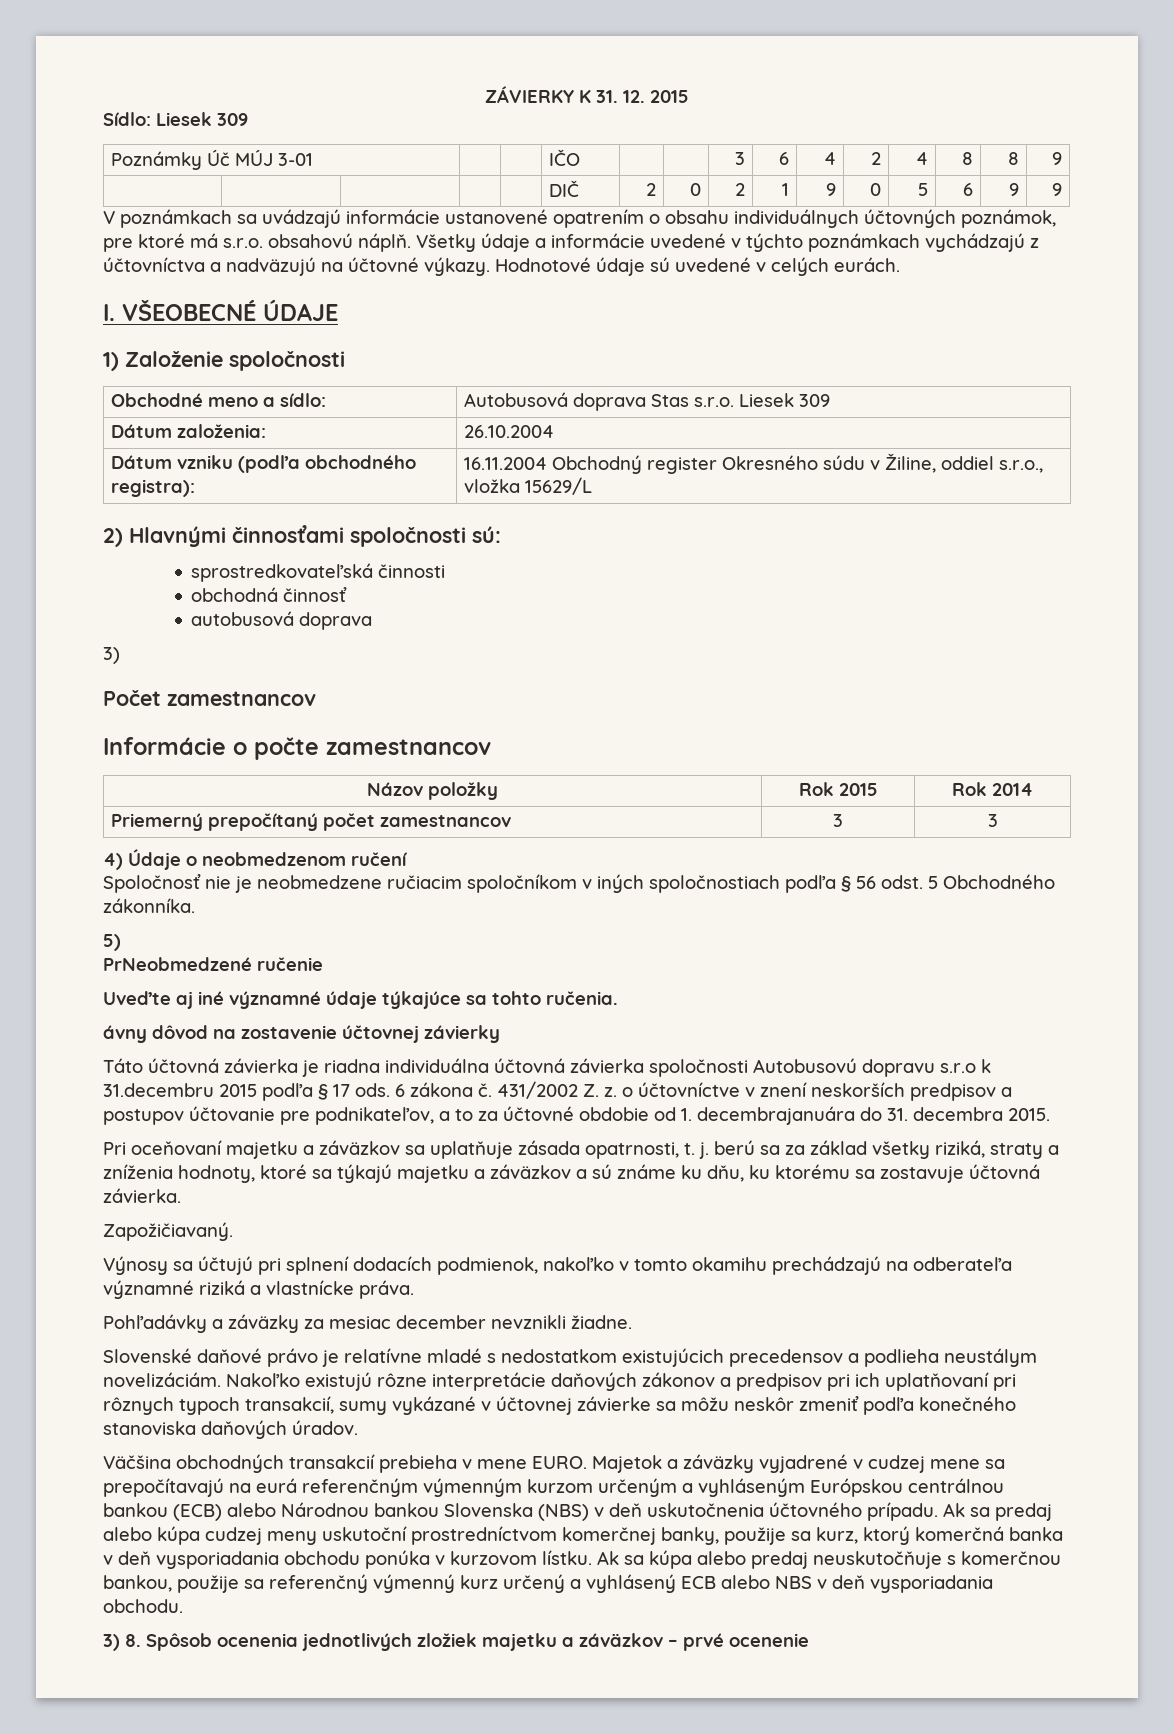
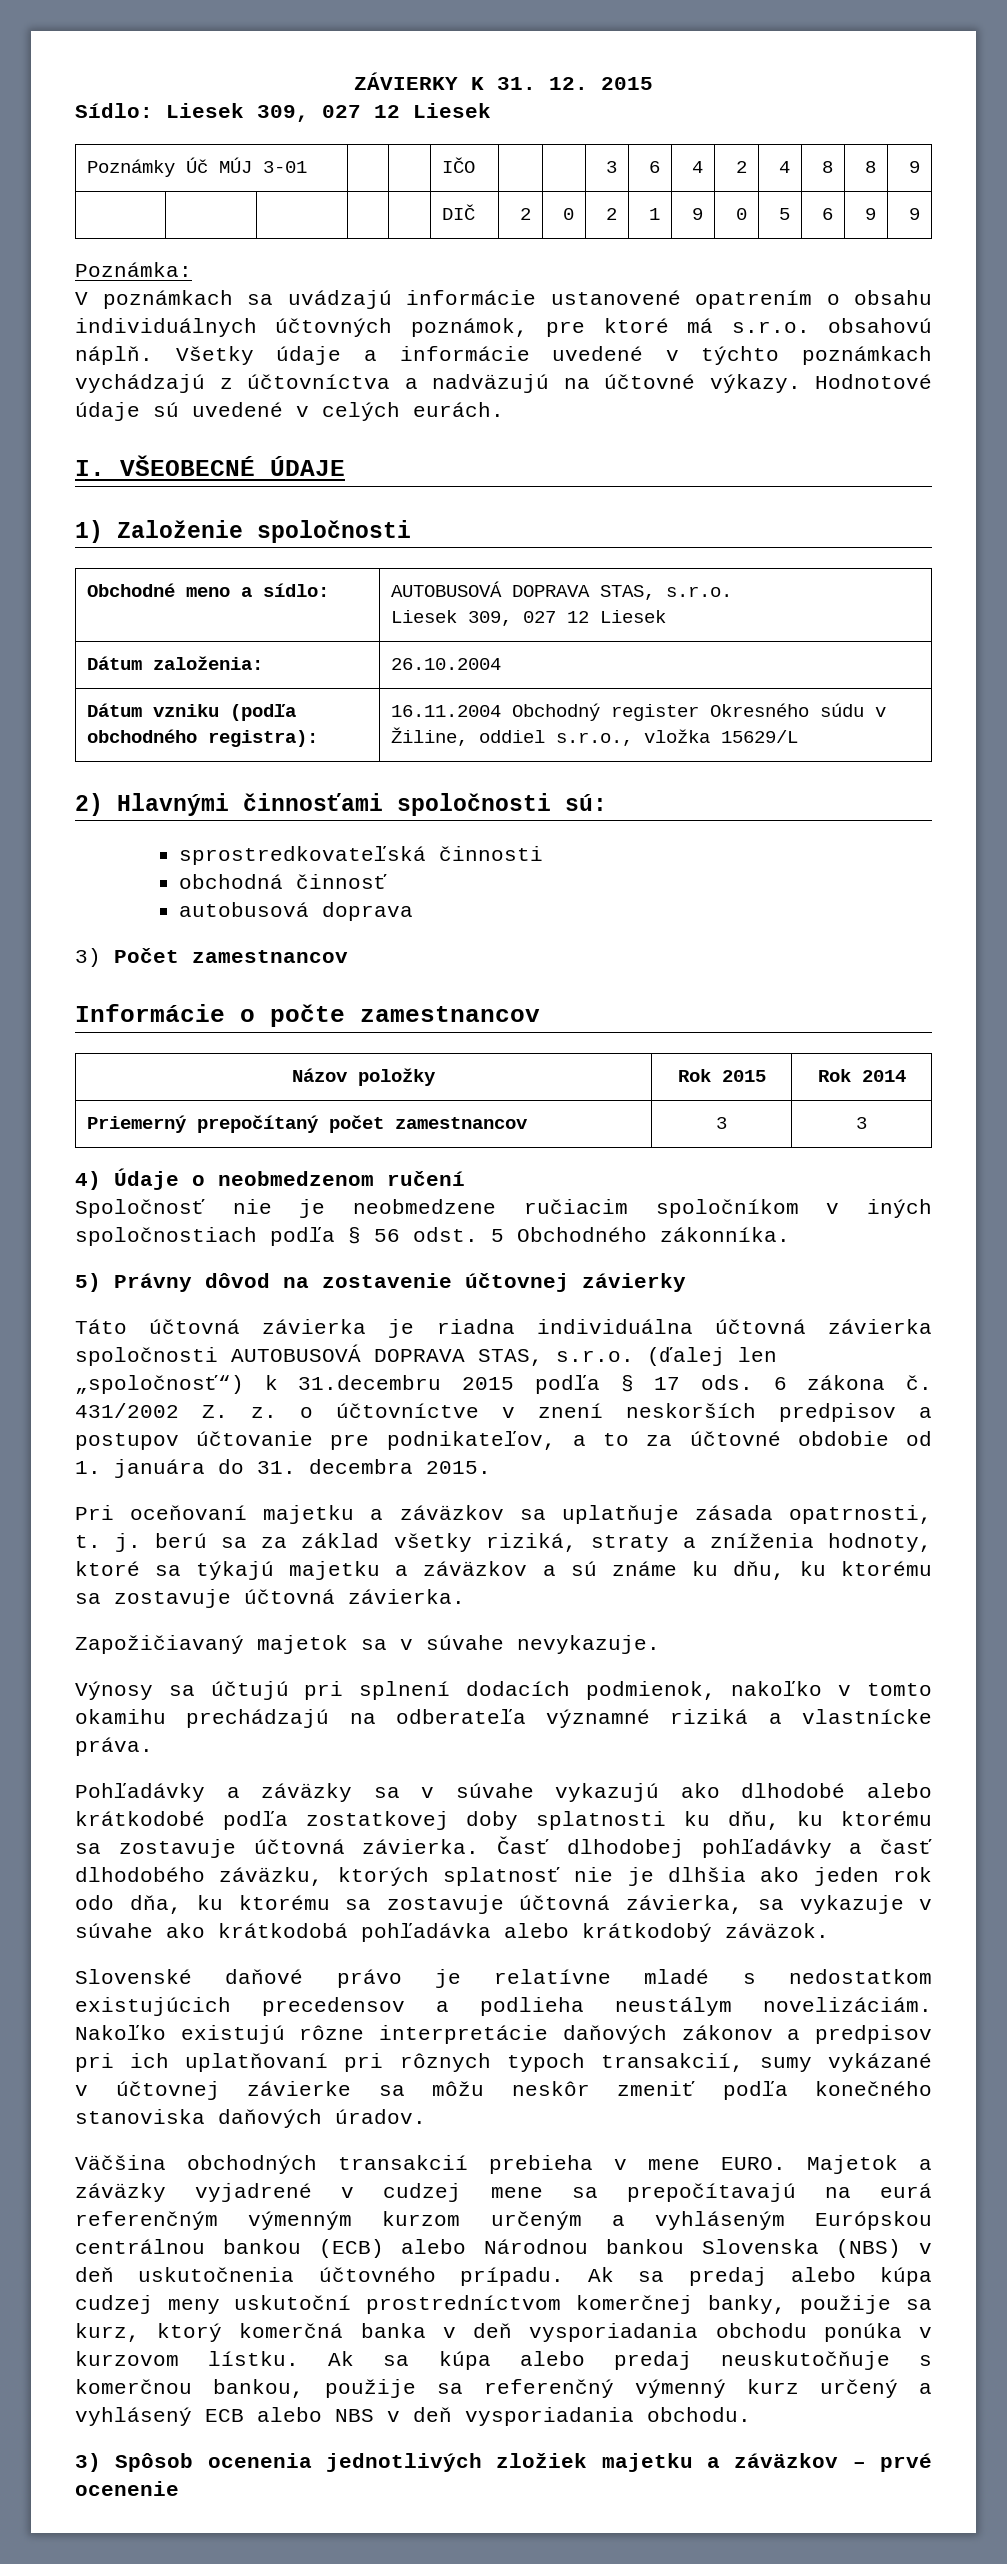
[217,113,248,126] 309 -> [257,103,491,122] 309, 027 12 Liesek
(1062, 189) none -> [75,262,192,277] // Poznámka:
[464,392,831,411] Autobusová doprava Stas s.r.o. Liesek 309 -> [391,581,733,600] [391,610,667,626] AUTOBUSOVÁ DOPRAVA STAS, s.r.o. // Liesek 309, 027 12 Liesek
(120, 655) // -> (101, 957) none
[103,957,323,971] [103,991,618,1009] [103,1025,147,1043] // PrNeobmedzené ručenie // Uveďte aj iné významné údaje týkajúce sa tohto ručenia. // ávny -> [114,1273,192,1292] Právny
[753,1058,976,1077] Autobusovú dopravu s.r.o -> [231,1344,777,1366] [75,1375,244,1394] AUTOBUSOVÁ DOPRAVA STAS, s.r.o. (ďalej len „spoločnosť“)
[697,1106,855,1125] decembrajanuára -> [114,1459,205,1478] januára
[103,1222,233,1241] Zapožičiavaný. -> [75,1635,660,1654] Zapožičiavaný majetok sa v súvahe nevykazuje.
[304,1315,632,1329] za mesiac december nevznikli žiadne. -> [373,1783,932,1802] [75,1811,932,1830] [75,1836,932,1858] [75,1867,933,1886] [75,1895,932,1914] [75,1923,829,1942] sa v súvahe vykazujú ako dlhodobé alebo krátkodobé podľa zostatkovej doby splatnosti ku dňu, ku ktorému sa zostavuje účtovná závierka. Časť dlhodobej pohľadávky a časť dlhodobého záväzku, ktorých splatnosť nie je dlhšia ako jeden rok odo dňa, ku ktorému sa zostavuje účtovná závierka, sa vykazuje v súvahe ako krátkodobá pohľadávka alebo krátkodobý záväzok.
[125,1634,141,1647] 8. -> (101, 2462) none

